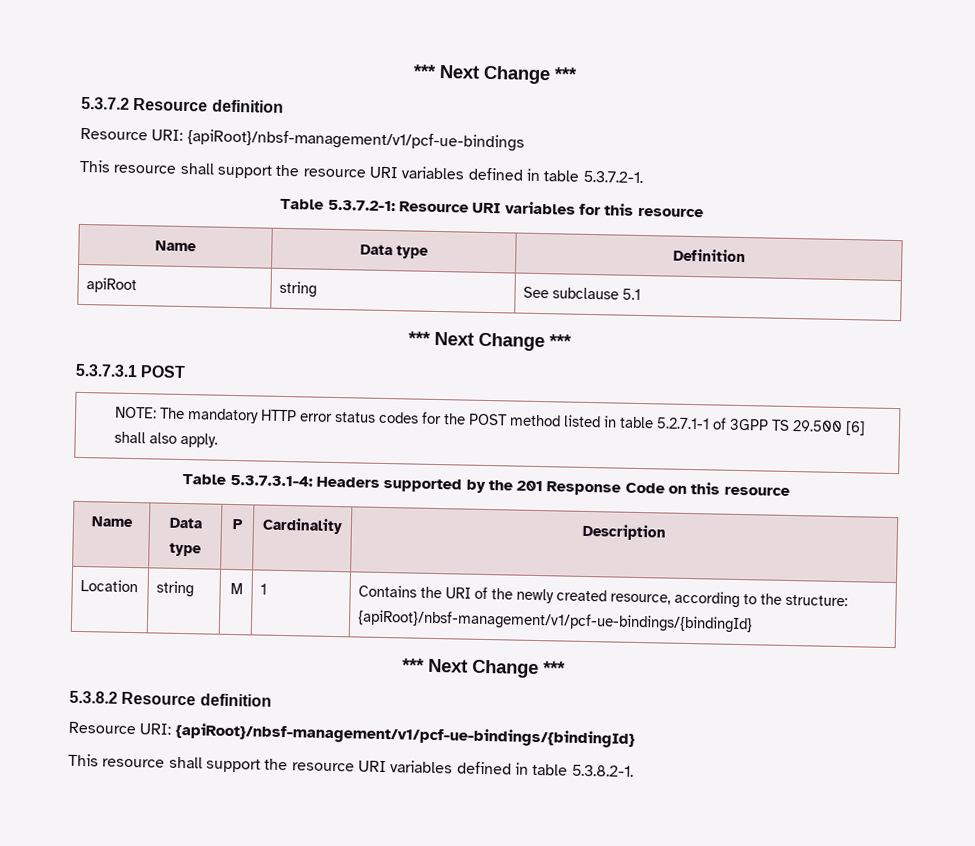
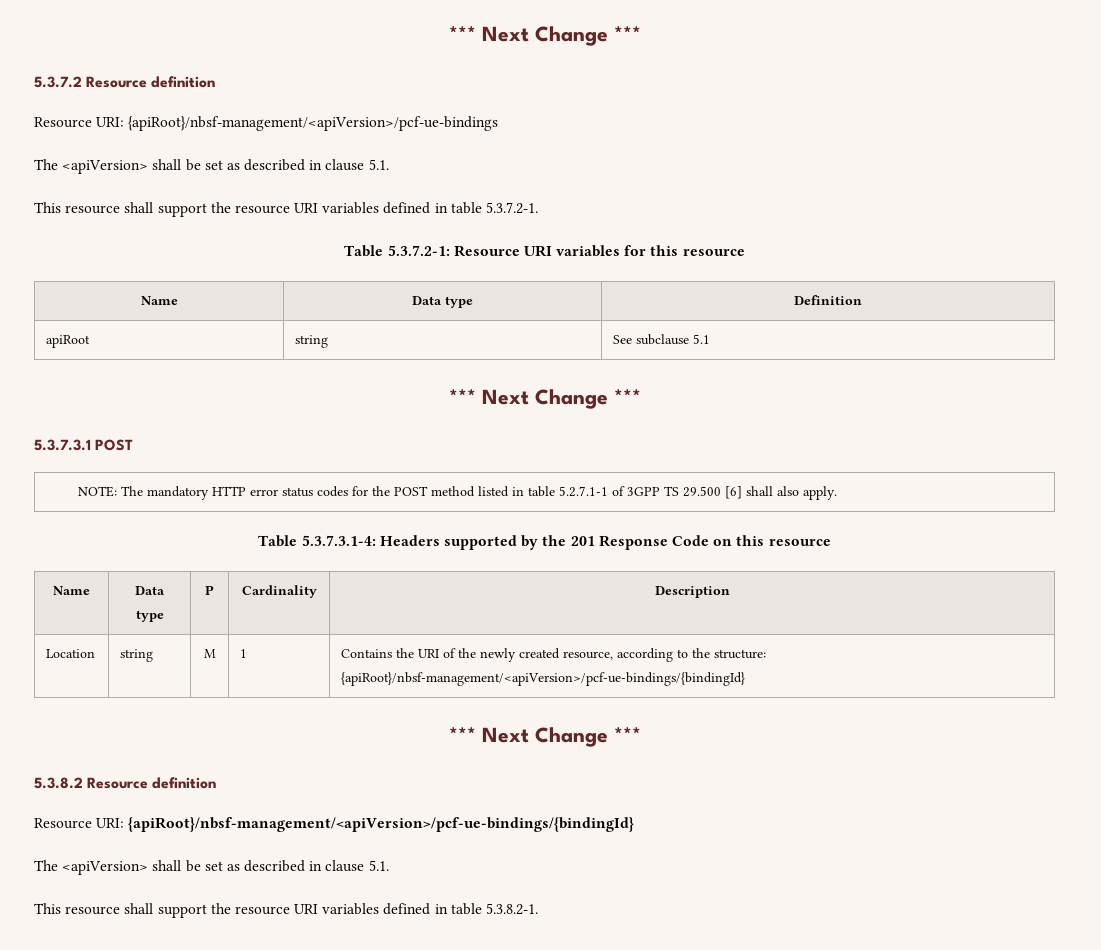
[186,129,525,152] {apiRoot}/nbsf-management/v1/pcf-ue-bindings -> [128,116,499,131] [34,159,389,174] {apiRoot}/nbsf-management/<apiVersion>/pcf-ue-bindings // The <apiVersion> shall be set as described in clause 5.1.
[357,609,754,634] {apiRoot}/nbsf-management/v1/pcf-ue-bindings/{bindingId} -> [341,672,746,686] {apiRoot}/nbsf-management/<apiVersion>/pcf-ue-bindings/{bindingId}
[174,722,635,748] {apiRoot}/nbsf-management/v1/pcf-ue-bindings/{bindingId} -> [128,817,635,832] [34,860,389,875] {apiRoot}/nbsf-management/<apiVersion>/pcf-ue-bindings/{bindingId} // The <apiVersion> shall be set as described in clause 5.1.

